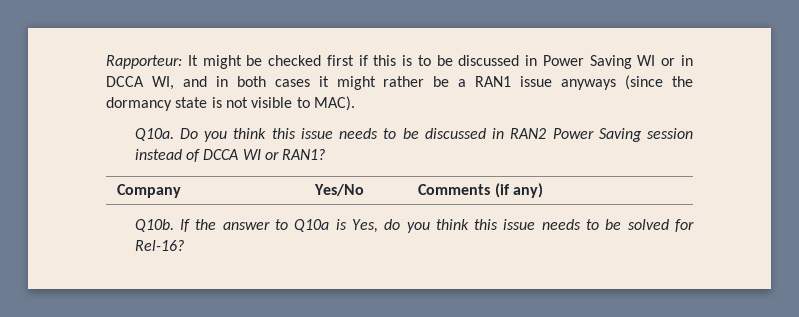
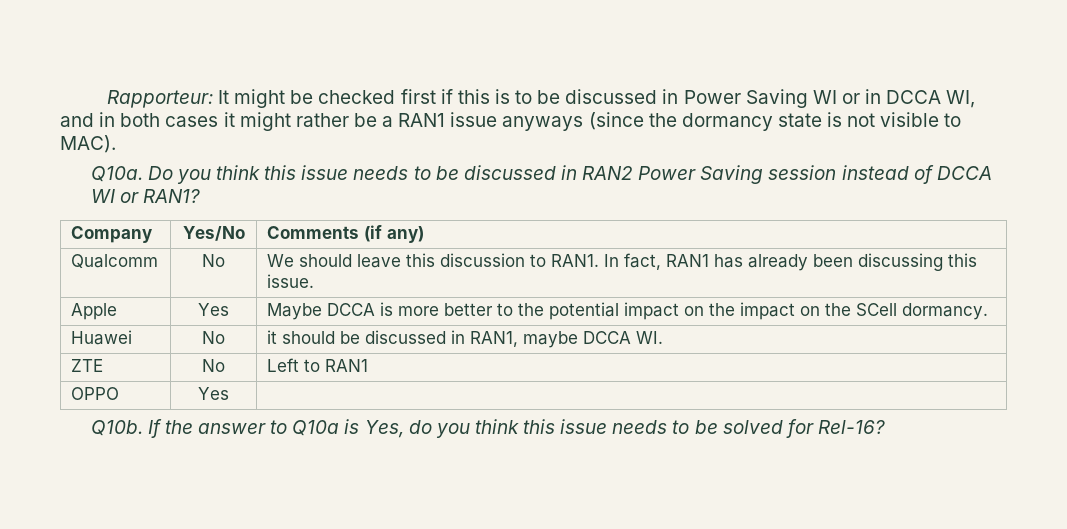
(543, 190) none -> [71,254,159,268] [202,254,225,267] [267,253,978,271] [267,274,315,288] [71,303,118,320] [198,303,229,316] [267,302,989,320] [71,330,133,345] [202,331,225,344] [267,330,664,348] [71,359,104,372] [202,359,225,372] [267,358,369,372] [71,387,120,400] [198,387,229,400] // Qualcomm | No | We should leave this discussion to RAN1. In fact, RAN1 has already been discussing this issue. // Apple | Yes | Maybe DCCA is more better to the potential impact on the impact on the SCell dormancy. // Huawei | No | it should be discussed in RAN1, maybe DCCA WI. // ZTE | No | Left to RAN1 // OPPO | Yes |

